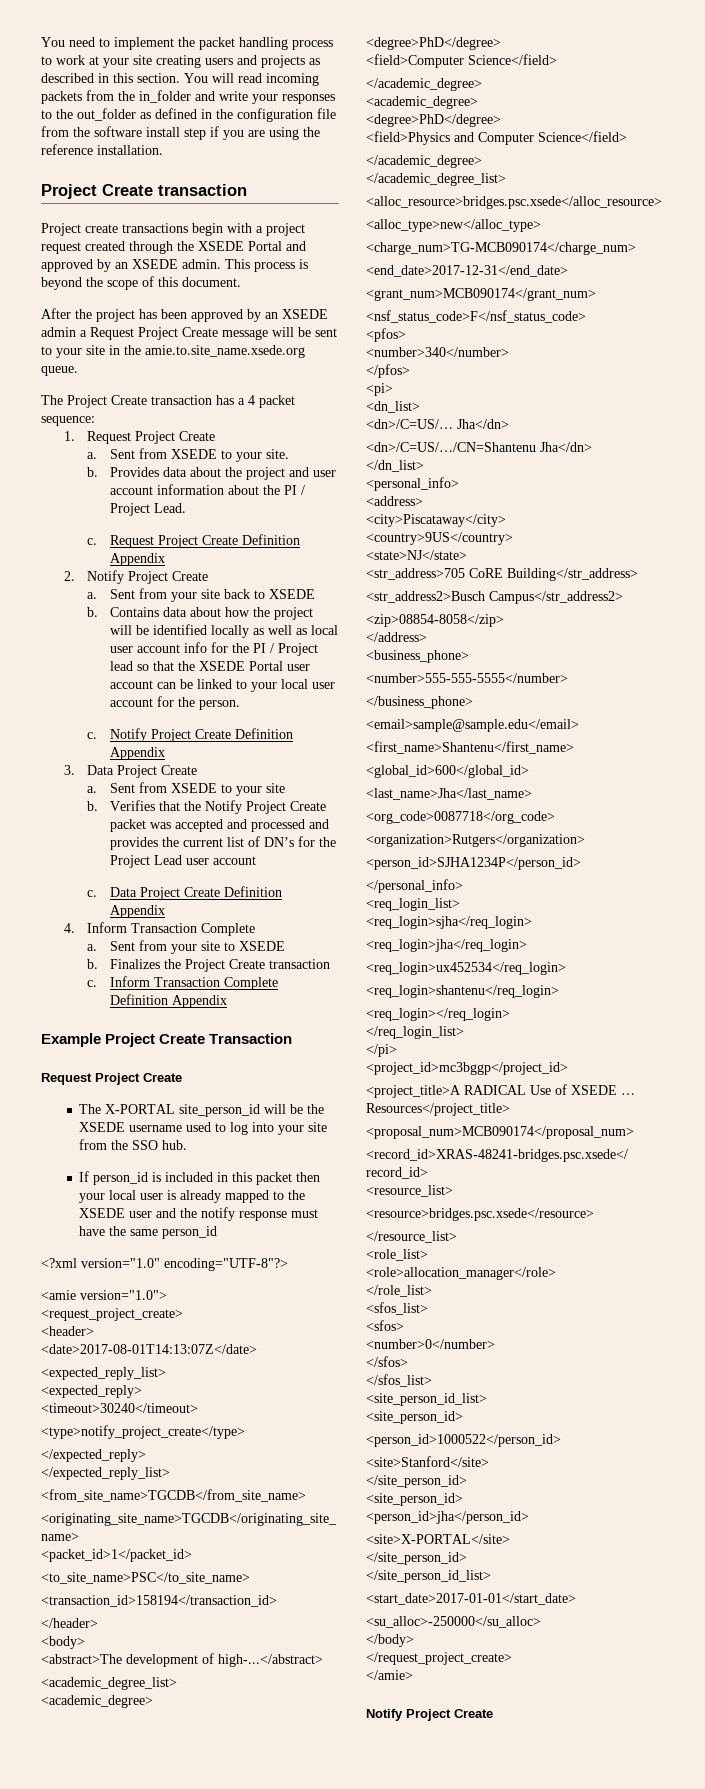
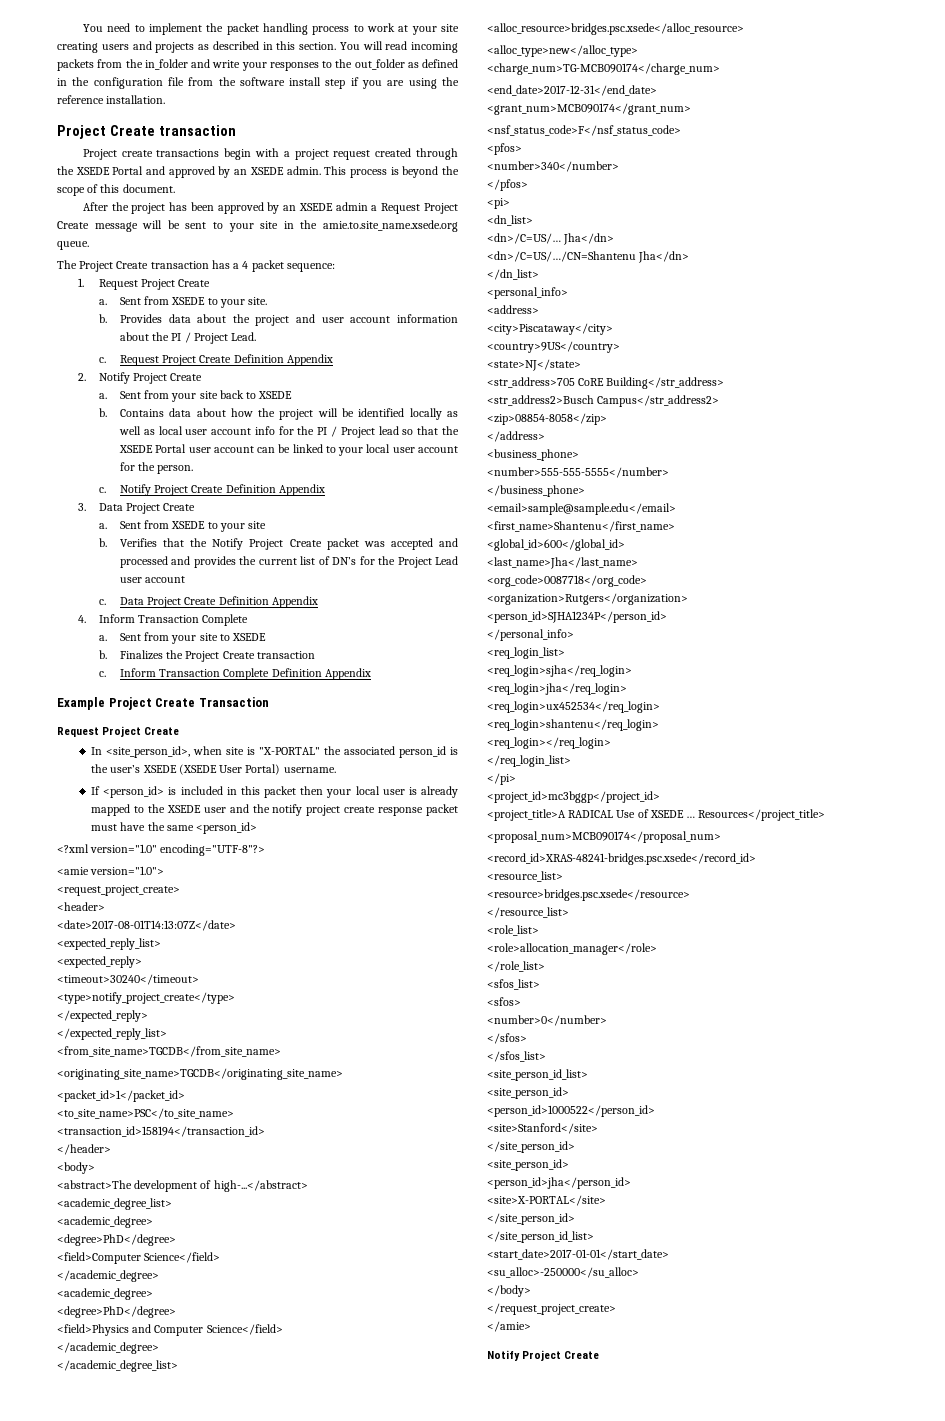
[79,1104,325,1117] [79,1122,328,1135] [79,1139,188,1150] The X-PORTAL site_person_id will be the XSEDE username used to log into your site from the SSO hub. -> [91,746,458,758] [91,764,336,775] In <site_person_id>, when site is "X-PORTAL" the associated person_id is the user’s XSEDE (XSEDE User Portal) username.
[93,1172,149,1185] person_id -> [103,786,165,798] <person_id>
[239,1211,288,1221] response -> [306,804,458,816] project create response packet
[162,1226,218,1239] person_id -> [196,822,258,834] <person_id>

